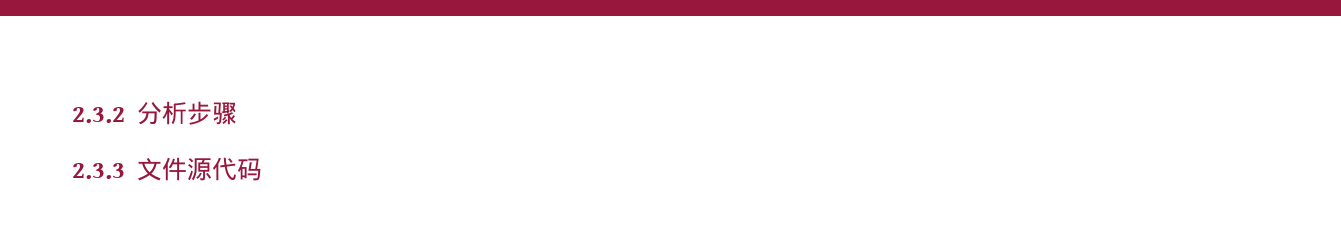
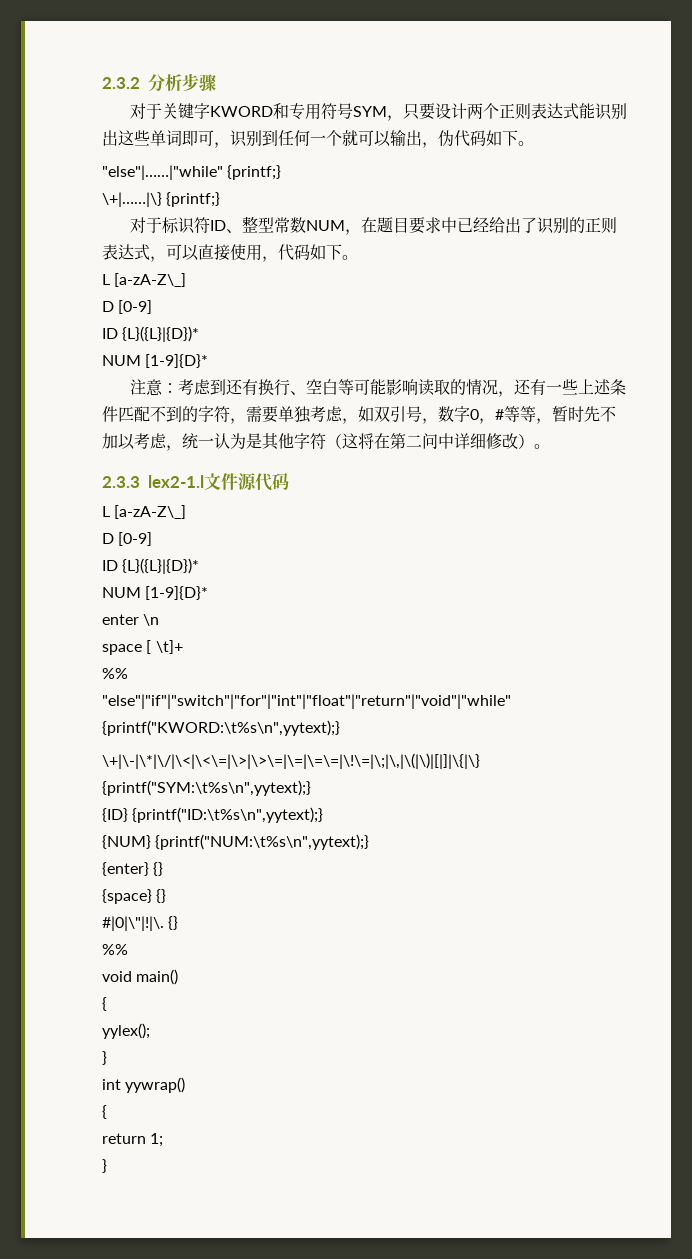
(237, 113) none -> [129,103,627,121] [102,130,534,148] [102,165,282,180] [102,192,221,207] [129,216,617,235] [102,244,358,262] [102,273,187,287] [102,300,153,314] [102,326,200,342] [102,354,209,368] [129,379,626,397] [102,406,616,424] [102,433,550,451] // 对于关键字KWORD和专用符号SYM，只要设计两个正则表达式能识别出这些单词即可，识别到任何一个就可以输出，伪代码如下。 // "else"|……|"while" {printf;} // \+|……|\} {printf;} // 对于标识符ID、整型常数NUM，在题目要求中已经给出了识别的正则表达式，可以直接使用，代码如下。 // L [a-zA-Z\_] // D [0-9] // ID {L}({L}|{D})* // NUM [1-9]{D}* // 注意：考虑到还有换行、空白等可能影响读取的情况，还有一些上述条件匹配不到的字符，需要单独考虑，如双引号，数字0，#等等，暂时先不加以考虑，统一认为是其他字符（这将在第二问中详细修改）。
(125, 171) none -> [148,475,204,488] lex2-1.l
(262, 169) none -> [102,505,187,519] [102,532,153,546] [102,558,200,574] [102,586,209,600] [102,614,160,626] [102,640,183,655] [102,668,128,679] [102,694,511,709] [102,720,340,736] [102,753,480,769] [102,780,311,796] [102,807,324,823] [102,834,370,850] [102,862,164,876] [102,889,167,904] [102,916,179,931] [102,944,128,955] [102,969,179,985] [102,997,107,1011] [102,1023,150,1039] [102,1051,107,1065] [102,1077,186,1093] [102,1105,107,1119] [102,1133,164,1147] [102,1159,107,1173] // L [a-zA-Z\_] // D [0-9] // ID {L}({L}|{D})* // NUM [1-9]{D}* // enter \n // space [ \t]+ // %% // "else"|"if"|"switch"|"for"|"int"|"float"|"return"|"void"|"while" {printf("KWORD:\t%s\n",yytext);} // \+|\-|\*|\/|\<|\<\=|\>|\>\=|\=|\=\=|\!\=|\;|\,|\(|\)|[|]|\{|\} {printf("SYM:\t%s\n",yytext);} // {ID} {printf("ID:\t%s\n",yytext);} // {NUM} {printf("NUM:\t%s\n",yytext);} // {enter} {} // {space} {} // #|0|\"|!|\. {} // %% // void main() // { // yylex(); // } // int yywrap() // { // return 1; // }

